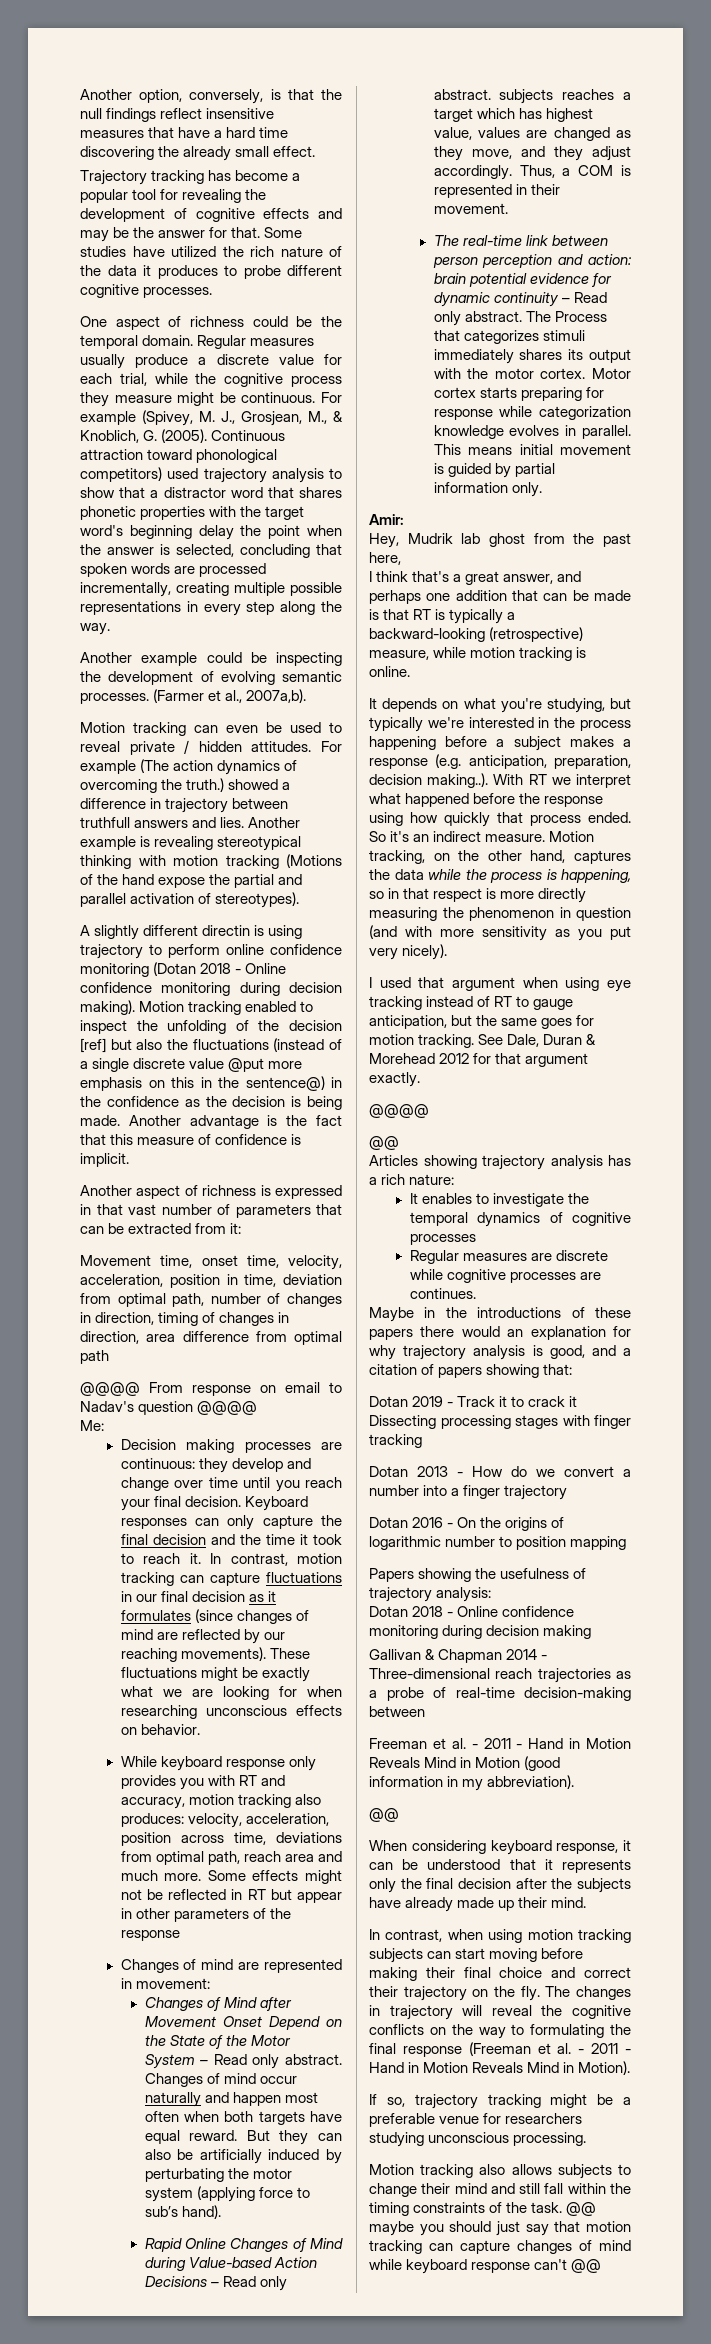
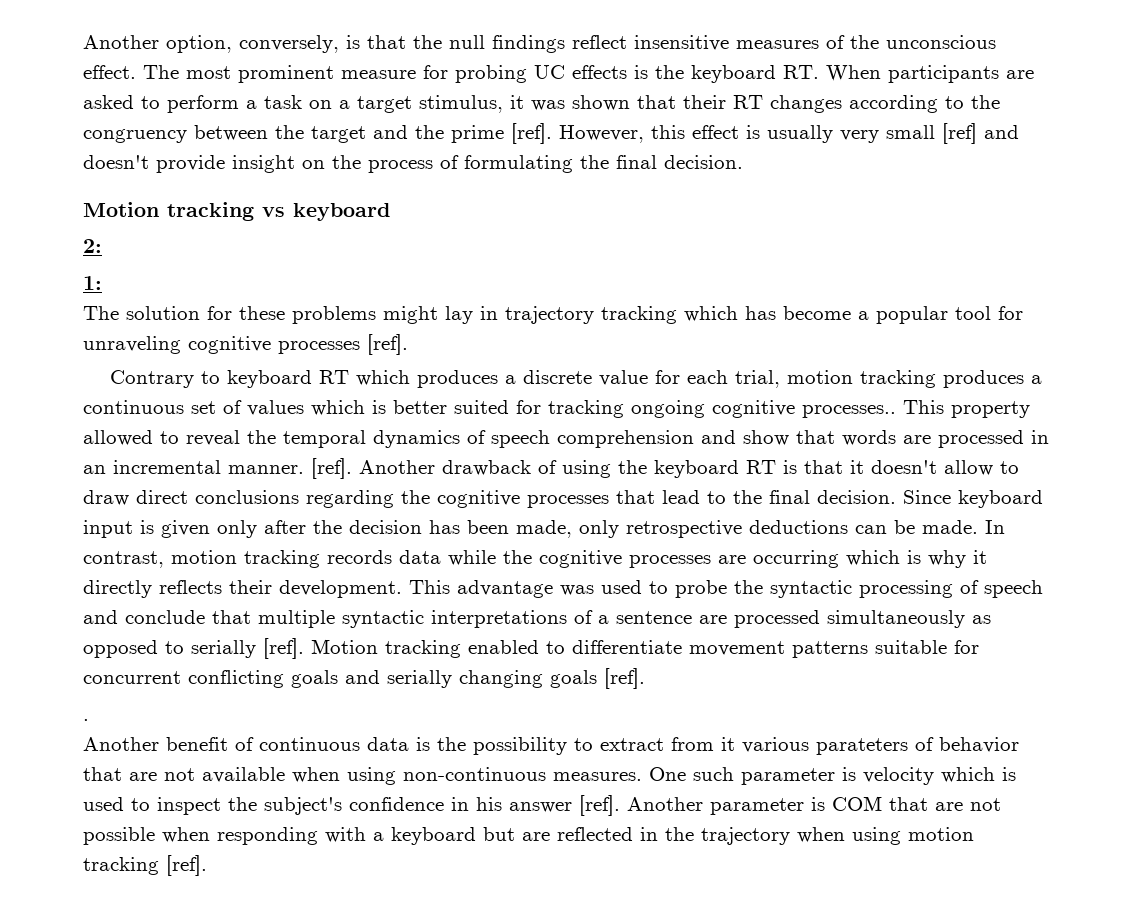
[148,127,289,138] [80,146,316,161] [80,170,205,185] that have a hard time discovering the already small effect. // Trajectory tracking -> [826,35,996,49] [83,65,1034,83] [83,95,1000,113] [83,123,1019,144] [83,155,743,173] [83,202,390,221] [83,239,102,253] [83,276,102,290] [83,306,738,324] of the unconscious effect. The most prominent measure for probing UC effects is the keyboard RT. When participants are asked to perform a task on a target stimulus, it was shown that their RT changes according to the congruency between the target and the prime [ref]. However, this effect is usually very small [ref] and doesn't provide insight on the process of formulating the final decision. // Motion tracking vs keyboard // 2: // 1: // The solution for these problems might lay in trajectory tracking which
[182,189,267,203] [80,208,342,222] [80,227,303,242] [80,246,342,257] [80,265,342,279] [80,284,213,298] [80,316,343,330] [80,335,315,349] [80,354,189,369] revealing the development of cognitive effects and may be the answer for that. Some studies have utilized the rich nature of the data it produces to probe different cognitive processes. // One aspect of richness could be the temporal domain. Regular measures usually produce -> [83,334,408,355] [110,370,499,388] unraveling cognitive processes [ref]. // Contrary to keyboard RT which produces
[154,373,342,387] [80,392,342,407] [80,410,343,426] [80,429,286,443] [80,449,278,463] [80,467,342,483] [80,487,342,498] [80,506,305,520] [80,525,342,540] [80,544,342,558] [80,563,267,577] [80,582,342,597] [80,601,342,616] [80,623,110,635] [80,652,342,666] [80,671,342,685] [80,689,307,704] [80,722,342,736] [80,740,342,755] [80,759,298,775] [80,778,291,793] [80,798,289,813] [80,817,301,828] [80,836,302,851] [80,854,342,869] [80,874,303,888] [80,892,300,908] [80,925,303,940] [80,944,342,959] [80,962,287,977] [80,982,342,996] [80,1000,314,1015] [80,1020,342,1034] [80,1038,342,1053] [80,1058,303,1072] [80,1076,342,1091] [80,1096,343,1110] [80,1115,342,1129] [80,1134,302,1145] [80,1153,129,1167] [80,1185,342,1199] [80,1204,342,1218] [80,1223,242,1234] [80,1255,342,1270] [80,1274,342,1288] [80,1293,342,1307] [80,1312,290,1326] [80,1331,342,1345] [80,1350,109,1364] [80,1382,342,1396] [80,1401,258,1415] [80,1420,104,1431] [120,1439,342,1453] [120,1458,311,1473] [120,1477,343,1492] [120,1496,308,1511] [120,1515,343,1530] [120,1534,343,1545] [120,1553,342,1566] [120,1572,342,1586] [120,1591,276,1602] [120,1609,309,1624] [120,1629,285,1644] [120,1647,310,1662] [120,1667,310,1682] [120,1686,342,1700] [120,1705,342,1719] [120,1724,200,1735] [120,1756,316,1771] [120,1775,285,1790] [120,1794,321,1809] [120,1813,329,1828] [120,1832,343,1846] [120,1851,342,1865] [120,1870,343,1884] [120,1889,342,1903] [120,1908,291,1922] [120,1930,180,1941] [120,1959,343,1973] [120,1978,210,1989] [144,1997,292,2011] [144,2016,342,2030] [144,2035,291,2049] [144,2054,342,2069] [144,2073,297,2087] [144,2092,318,2107] [144,2111,342,2125] [144,2130,342,2145] [144,2149,342,2164] [144,2168,292,2182] [144,2186,310,2202] [144,2205,221,2219] [144,2238,343,2252] [144,2257,317,2271] [144,2276,287,2291] [433,89,631,104] [433,108,593,122] [433,127,631,141] [433,146,631,161] [433,165,631,180] [433,184,560,198] [433,203,508,214] [433,235,608,246] [432,254,632,268] [433,273,612,287] [433,292,607,307] [433,311,607,326] [433,330,585,344] [433,349,631,364] [433,368,631,379] [433,387,604,401] [433,406,631,420] [433,425,631,439] [433,444,631,455] [433,463,555,478] [433,482,542,497] [369,514,404,525] [369,533,631,548] [369,552,401,565] [369,571,582,585] [369,590,631,604] [369,609,516,624] [369,627,584,642] [369,647,587,661] [369,666,410,677] [369,698,631,713] [369,717,631,732] [369,736,631,751] [369,754,631,769] [369,773,631,788] [369,793,604,807] [369,812,631,827] [369,831,595,842] [369,850,631,864] [369,869,631,883] [369,888,587,903] [369,907,631,921] [369,925,631,941] [369,944,448,960] [369,977,631,992] [369,996,574,1010] [369,1015,595,1029] [369,1034,597,1048] [369,1053,589,1067] [369,1072,420,1087] [369,1104,429,1118] [369,1136,399,1150] [369,1155,631,1170] [369,1174,455,1185] [409,1193,589,1207] [409,1212,631,1227] [409,1234,476,1245] [409,1250,608,1264] [409,1269,601,1283] [409,1288,476,1299] [369,1307,631,1322] [369,1326,631,1340] [369,1345,631,1360] [369,1364,573,1378] [369,1396,578,1407] [369,1415,631,1429] [369,1434,422,1448] [369,1466,631,1477] [369,1485,568,1500] [369,1517,565,1531] [369,1536,627,1550] [369,1568,587,1582] [369,1587,492,1602] [369,1606,575,1617] [369,1625,592,1639] [369,1649,548,1663] [369,1668,631,1683] [369,1687,631,1701] [369,1706,425,1717] [369,1738,631,1749] [369,1756,561,1771] [369,1775,575,1791] [369,1808,399,1822] [369,1840,631,1855] [369,1859,631,1873] [369,1878,631,1893] [369,1897,587,1912] [369,1929,631,1943] [369,1948,584,1963] [369,1967,631,1981] [369,1986,631,2001] [369,2005,631,2020] [369,2024,631,2039] [369,2042,631,2057] [369,2061,631,2075] [369,2094,631,2109] [369,2113,583,2127] [369,2132,587,2147] [369,2164,631,2179] [369,2183,631,2197] [369,2202,597,2216] [369,2221,631,2236] [369,2240,631,2254] [369,2259,602,2274] while the cognitive process they measure might be continuous. For example (Spivey, M. J., Grosjean, M., & Knoblich, G. (2005). Continuous attraction toward phonological competitors) used trajectory analysis to show that a distractor word that shares phonetic properties with the target word's beginning delay the point when the answer is selected, concluding that spoken words are processed incrementally, creating multiple possible representations in every step along the way. // Another example could be inspecting the development of evolving semantic processes. (Farmer et al., 2007a,b). // Motion tracking can even be used to reveal private / hidden attitudes. For example (The action dynamics of overcoming the truth.) showed a difference in trajectory between truthfull answers and lies. Another example is revealing stereotypical thinking with motion tracking (Motions of the hand expose the partial and parallel activation of stereotypes). // A slightly different directin is using trajectory to perform online confidence monitoring (Dotan 2018 - Online confidence monitoring during decision making). Motion tracking enabled to inspect the unfolding of the decision [ref] but also the fluctuations (instead of a single discrete value @put more emphasis on this in the sentence@) in the confidence as the decision is being made. Another advantage is the fact that this measure of confidence is implicit. // Another aspect of richness is expressed in that vast number of parameters that can be extracted from it: // Movement time, onset time, velocity, acceleration, position in time, deviation from optimal path, number of changes in direction, timing of changes in direction, area difference from optimal path // @@@@ From response on email to Nadav's question @@@@ // Me: // Decision making processes are continuous: they develop and change over time until you reach your final decision. Keyboard responses can only capture the final decision and the time it took to reach it. In contrast, motion tracking can capture fluctuations in our final decision as it formulates (since changes of mind are reflected by our reaching movements). These fluctuations might be exactly what we are looking for when researching unconscious effects on behavior. // While keyboard response only provides you with RT and accuracy, motion tracking also produces: velocity, acceleration, position across time, deviations from optimal path, reach area and much more. Some effects might not be reflected in RT but appear in other parameters of the response // Changes of mind are represented in movement: // Changes of Mind after Movement Onset Depend on the State of the Motor System – Read only abstract. Changes of mind occur naturally and happen most often when both targets have equal reward. But they can also be artificially induced by perturbating the motor system (applying force to sub’s hand). // Rapid Online Changes of Mind during Value-based Action Decisions – Read only abstract. subjects reaches a target which has highest value, values are changed as they move, and they adjust accordingly. Thus, a COM is represented in their movement. // The real-time link between person perception and action: brain potential evidence for dynamic continuity – Read only abstract. The Process that categorizes stimuli immediately shares its output with the motor cortex. Motor cortex starts preparing for response while categorization knowledge evolves in parallel. This means initial movement is guided by partial information only. // Amir: // Hey, Mudrik lab ghost from the past here, // I think that's a great answer, and perhaps one addition that can be made is that RT is typically a backward-looking (retrospective) measure, while motion tracking is online. // It depends on what you're studying, but typically we're interested in the process happening before a subject makes a response (e.g. anticipation, preparation, decision making..). With RT we interpret what happened before the response using how quickly that process ended. So it's an indirect measure. Motion tracking, on the other hand, captures the data while the process is happening, so in that respect is more directly measuring the phenomenon in question (and with more sensitivity as you put very nicely). // I used that argument when using eye tracking instead of RT to gauge anticipation, but the same goes for motion tracking. See Dale, Duran & Morehead 2012 for that argument exactly. // @@@@ // @@ // Articles showing trajectory analysis has a rich nature: // It enables to investigate the temporal dynamics of cognitive processes // Regular measures are discrete while cognitive processes are continues. // Maybe in the introductions of these papers there would an explanation for why trajectory analysis is good, and a citation of papers showing that: // Dotan 2019 - Track it to crack it Dissecting processing stages with finger tracking // Dotan 2013 - How do we convert a number into a finger trajectory // Dotan 2016 - On the origins of logarithmic number to position mapping // Papers showing the usefulness of trajectory analysis: // Dotan 2018 - Online confidence monitoring during decision making // Gallivan & Chapman 2014 - Three-dimensional reach trajectories as a probe of real-time decision-making between // Freeman et al. - 2011 - Hand in Motion Reveals Mind in Motion (good information in my abbreviation). // @@ // When considering keyboard response, it can be understood that it represents only the final decision after the subjects have already made up their mind. // In contrast, when using motion tracking subjects can start moving before making their final choice and correct their trajectory on the fly. The changes in trajectory will reveal the cognitive conflicts on the way to formulating the final response (Freeman et al. - 2011 - Hand in Motion Reveals Mind in Motion). // If so, trajectory tracking might be a preferable venue for researchers studying unconscious processing. // Motion tracking also allows subjects to change their mind and still fall within the timing constraints of the task. @@ maybe you should just say that motion tracking can capture changes of mind while keyboard response can't @@ -> [787,370,1043,388] [83,400,1030,418] [83,430,1049,448] [83,458,1019,479] [83,490,1043,508] [83,520,1005,538] [83,550,987,568] [83,580,1043,598] [83,610,991,628] [83,638,979,659] [83,668,645,689] [83,719,89,721] [83,737,1019,755] [83,767,1016,785] [83,795,1001,816] [83,827,974,845] [83,855,207,876] motion tracking produces a continuous set of values which is better suited for tracking ongoing cognitive processes.. This property allowed to reveal the temporal dynamics of speech comprehension and show that words are processed in an incremental manner. [ref]. Another drawback of using the keyboard RT is that it doesn't allow to draw direct conclusions regarding the cognitive processes that lead to the final decision. Since keyboard input is given only after the decision has been made, only retrospective deductions can be made. In contrast, motion tracking records data while the cognitive processes are occurring which is why it directly reflects their development. This advantage was used to probe the syntactic processing of speech and conclude that multiple syntactic interpretations of a sentence are processed simultaneously as opposed to serially [ref]. Motion tracking enabled to differentiate movement patterns suitable for concurrent conflicting goals and serially changing goals [ref]. // . // Another benefit of continuous data is the possibility to extract from it various parateters of behavior that are not available when using non-continuous measures. One such parameter is velocity which is used to inspect the subject's confidence in his answer [ref]. Another parameter is COM that are not possible when responding with a keyboard but are reflected in the trajectory when using motion tracking [ref].

